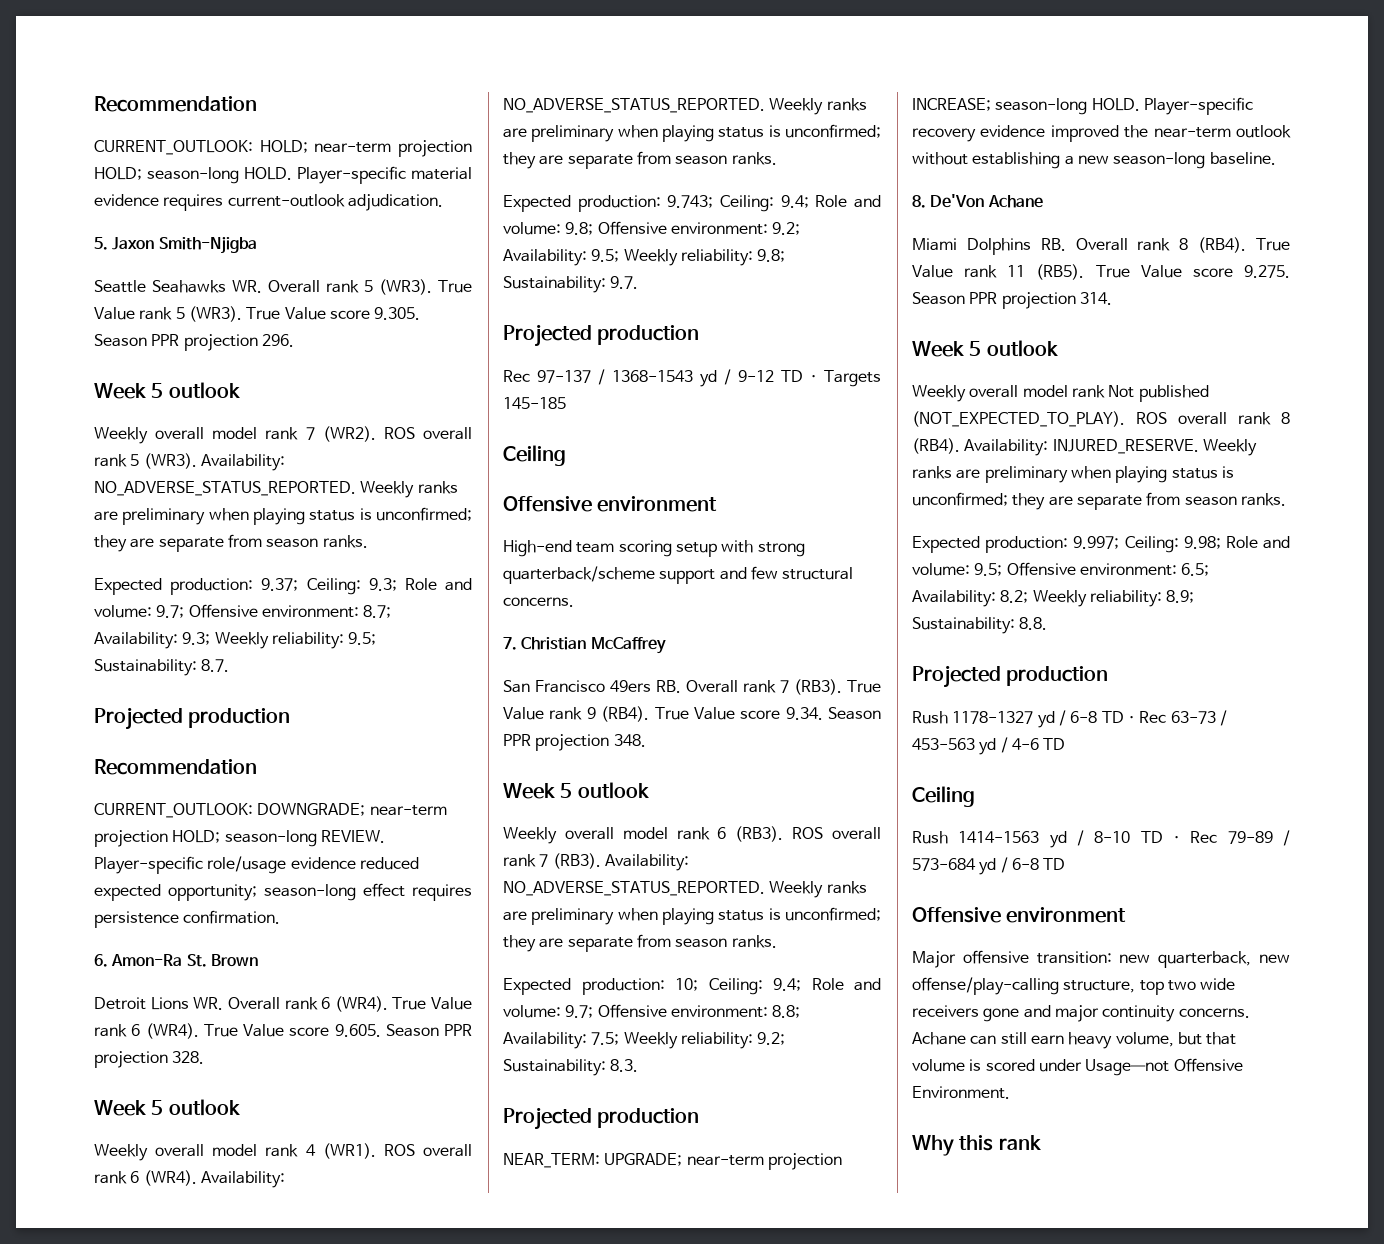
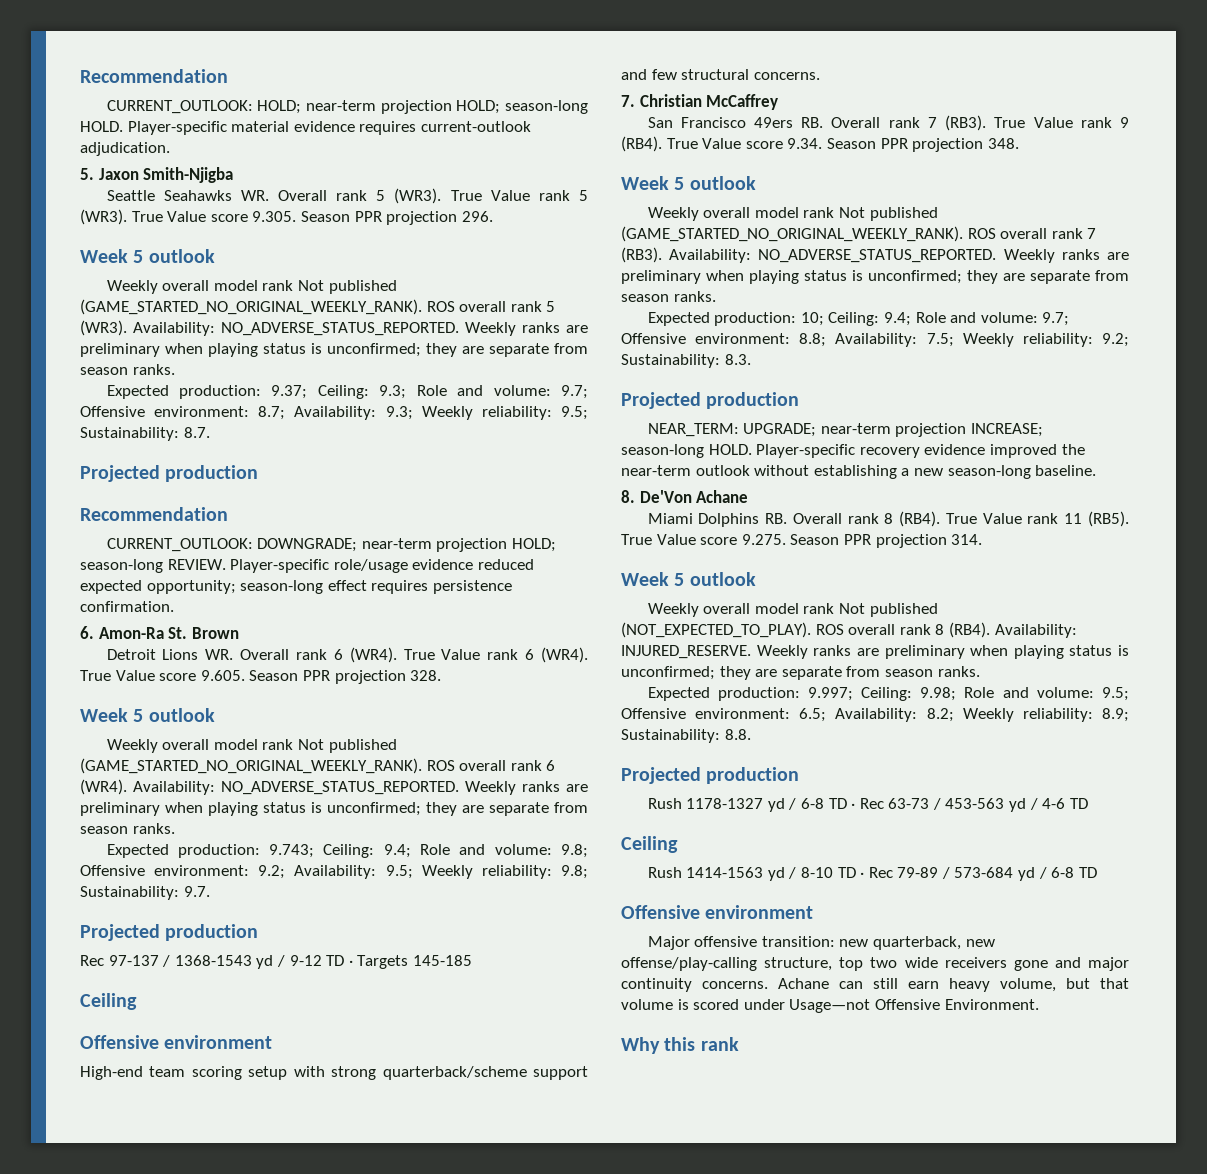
[305,426,376,442] 7 (WR2). -> [297,280,397,294] [80,299,422,315] Not published (GAME_STARTED_NO_ORIGINAL_WEEKLY_RANK).
[305,1143,376,1159] 4 (WR1). -> [297,739,397,753] [80,758,422,774] Not published (GAME_STARTED_NO_ORIGINAL_WEEKLY_RANK).
[717,826,784,842] 6 (RB3). -> [838,207,938,221] [621,226,963,242] Not published (GAME_STARTED_NO_ORIGINAL_WEEKLY_RANK).

